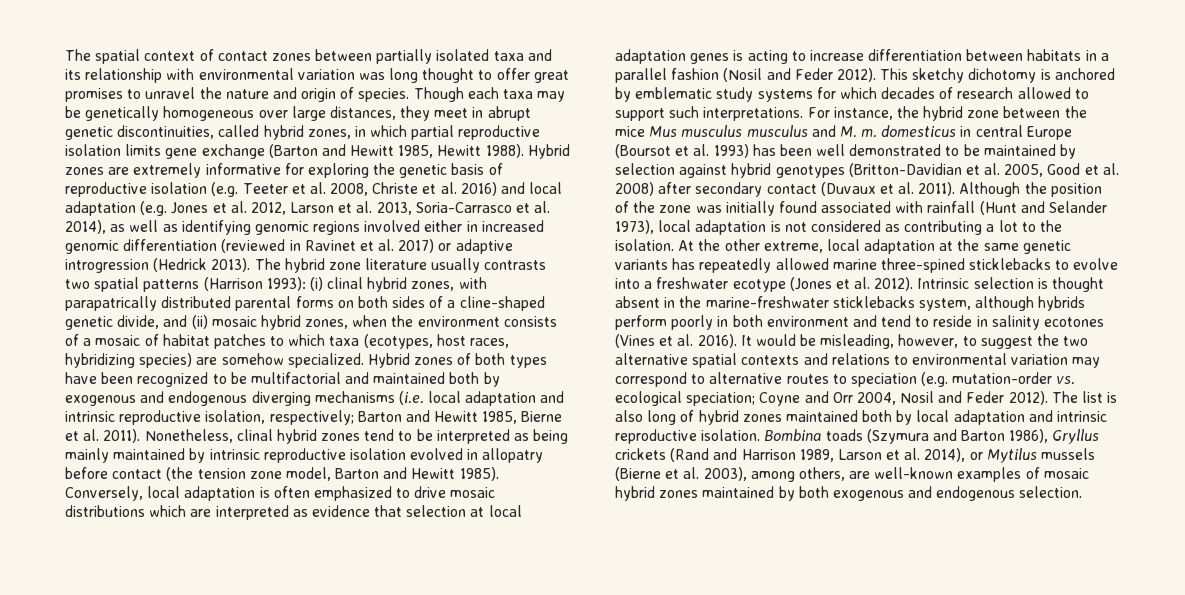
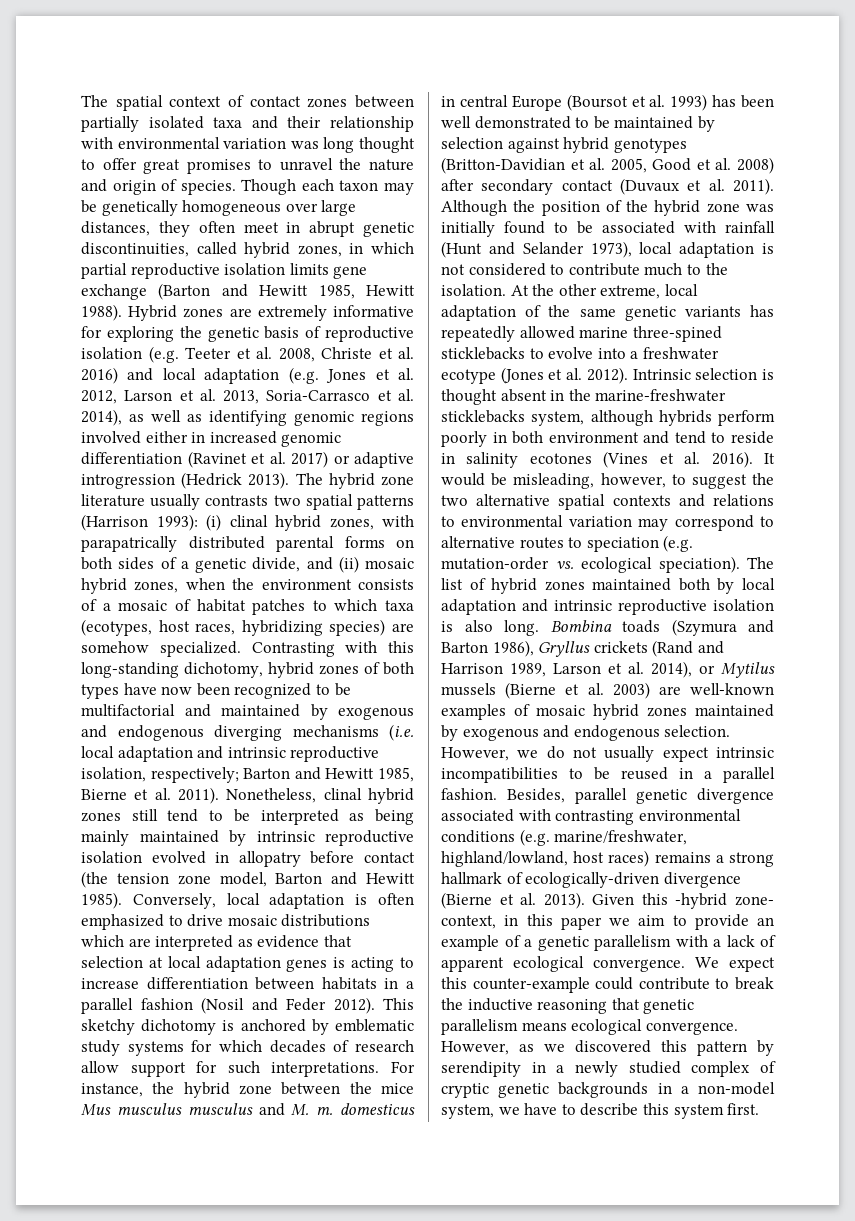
[65,69,81,80] its -> [287,116,322,128] their
[503,89,534,99] taxa -> [339,180,379,191] taxon
(431, 113) none -> [198,221,235,233] often
[221,239,356,253] (reviewed in Ravinet -> [187,451,247,468] (Ravinet
[459,296,545,311] cline-shaped -> (189, 565) none
[367,353,410,368] Hybrid -> [251,641,414,657] [81,662,314,678] Contrasting with this long-standing dichotomy, hybrid
(97, 378) none -> [161,686,193,695] now
[449,372,480,384] both -> (300, 710) none
(361, 437) none -> [131,809,158,821] still
[1017,87,1089,99] [615,108,665,121] allowed to support -> [81,1061,218,1077] allow support for
(656, 207) none -> [654,200,701,216] hybrid
(817, 207) none -> [554,221,593,234] to be
[885,220,1018,235] as contributing a lot -> [550,263,683,276] to contribute much
[939,241,954,251] at -> [525,305,542,317] of
[686,391,1118,406] [615,410,677,425] speciation; Coyne and Orr 2004, Nosil and Feder 2012). The list is also long -> [658,556,774,573] [441,578,463,590] speciation). The list
[701,429,761,441] isolation. -> [713,599,774,611] [441,620,539,636] isolation is also long.
[703,467,845,482] 2003), among others, -> [612,682,650,699] 2003)
[798,486,829,498] both -> (458, 733) none
(1083, 492) none -> [441,746,774,762] [441,767,775,783] [441,788,774,804] [441,809,741,825] [441,829,688,846] [441,850,774,867] [441,872,741,888] [441,892,774,909] [441,914,774,930] [441,935,776,951] [441,956,775,972] [441,977,774,993] [441,998,695,1014] [441,1019,738,1035] [441,1040,774,1056] [441,1061,776,1077] [441,1082,775,1098] [441,1103,760,1119] However, we do not usually expect intrinsic incompatibilities to be reused in a parallel fashion. Besides, parallel genetic divergence associated with contrasting environmental conditions (e.g. marine/freshwater, highland/lowland, host races) remains a strong hallmark of ecologically-driven divergence (Bierne et al. 2013). Given this -hybrid zone- context, in this paper we aim to provide an example of a genetic parallelism with a lack of apparent ecological convergence. We expect this counter-example could contribute to break the inductive reasoning that genetic parallelism means ecological convergence. However, as we discovered this pattern by serendipity in a newly studied complex of cryptic genetic backgrounds in a non-model system, we have to describe this system first.

